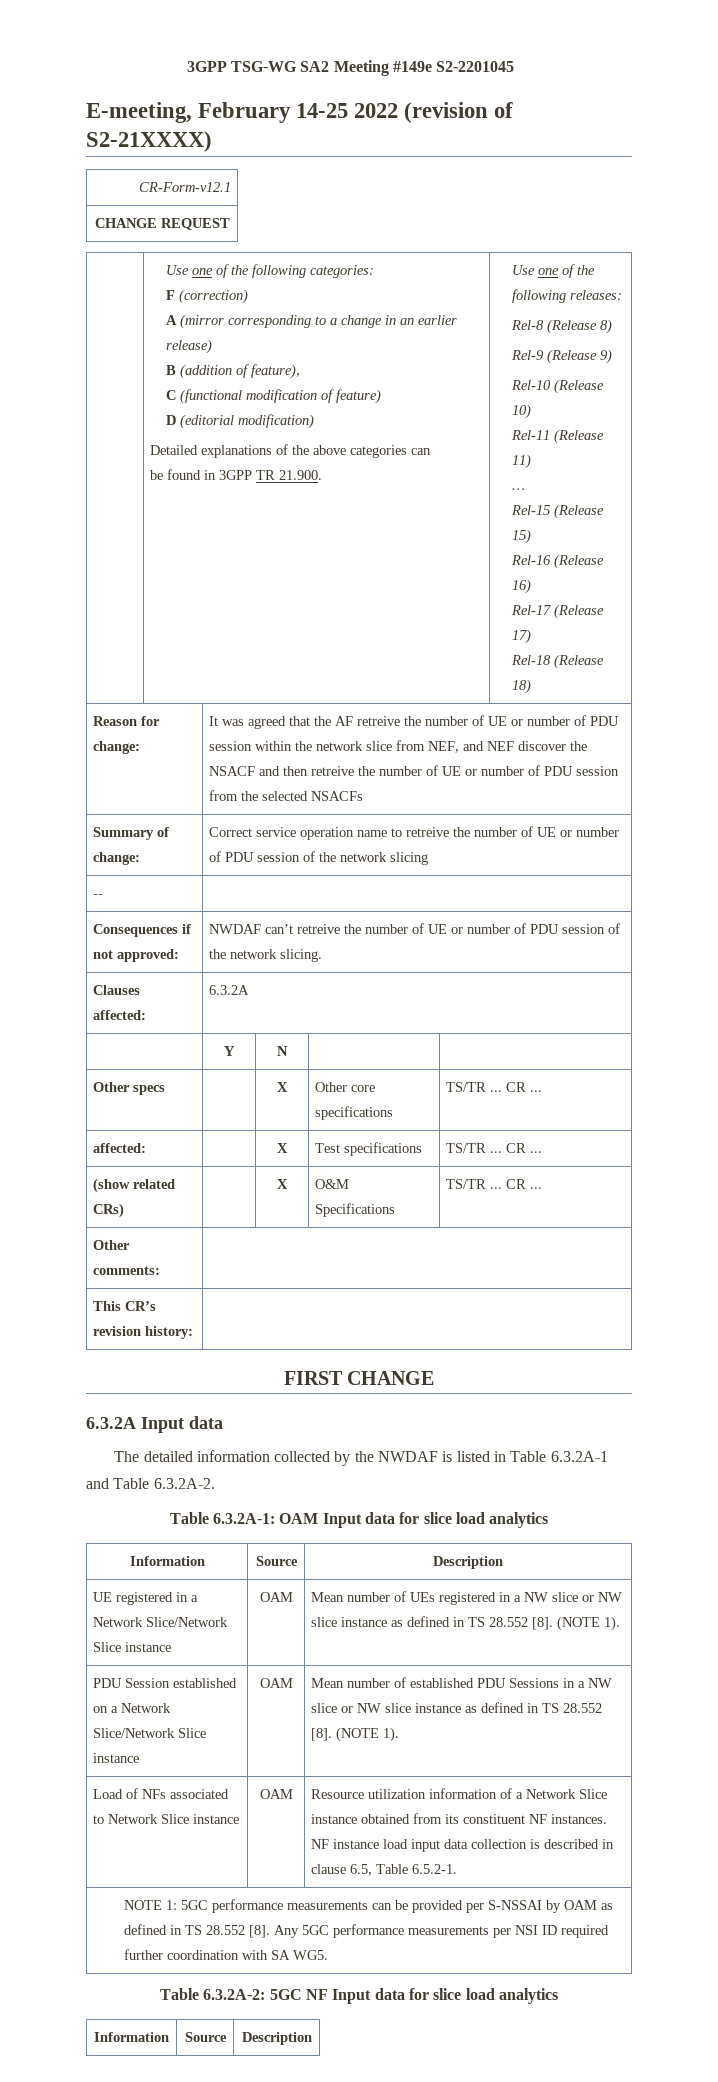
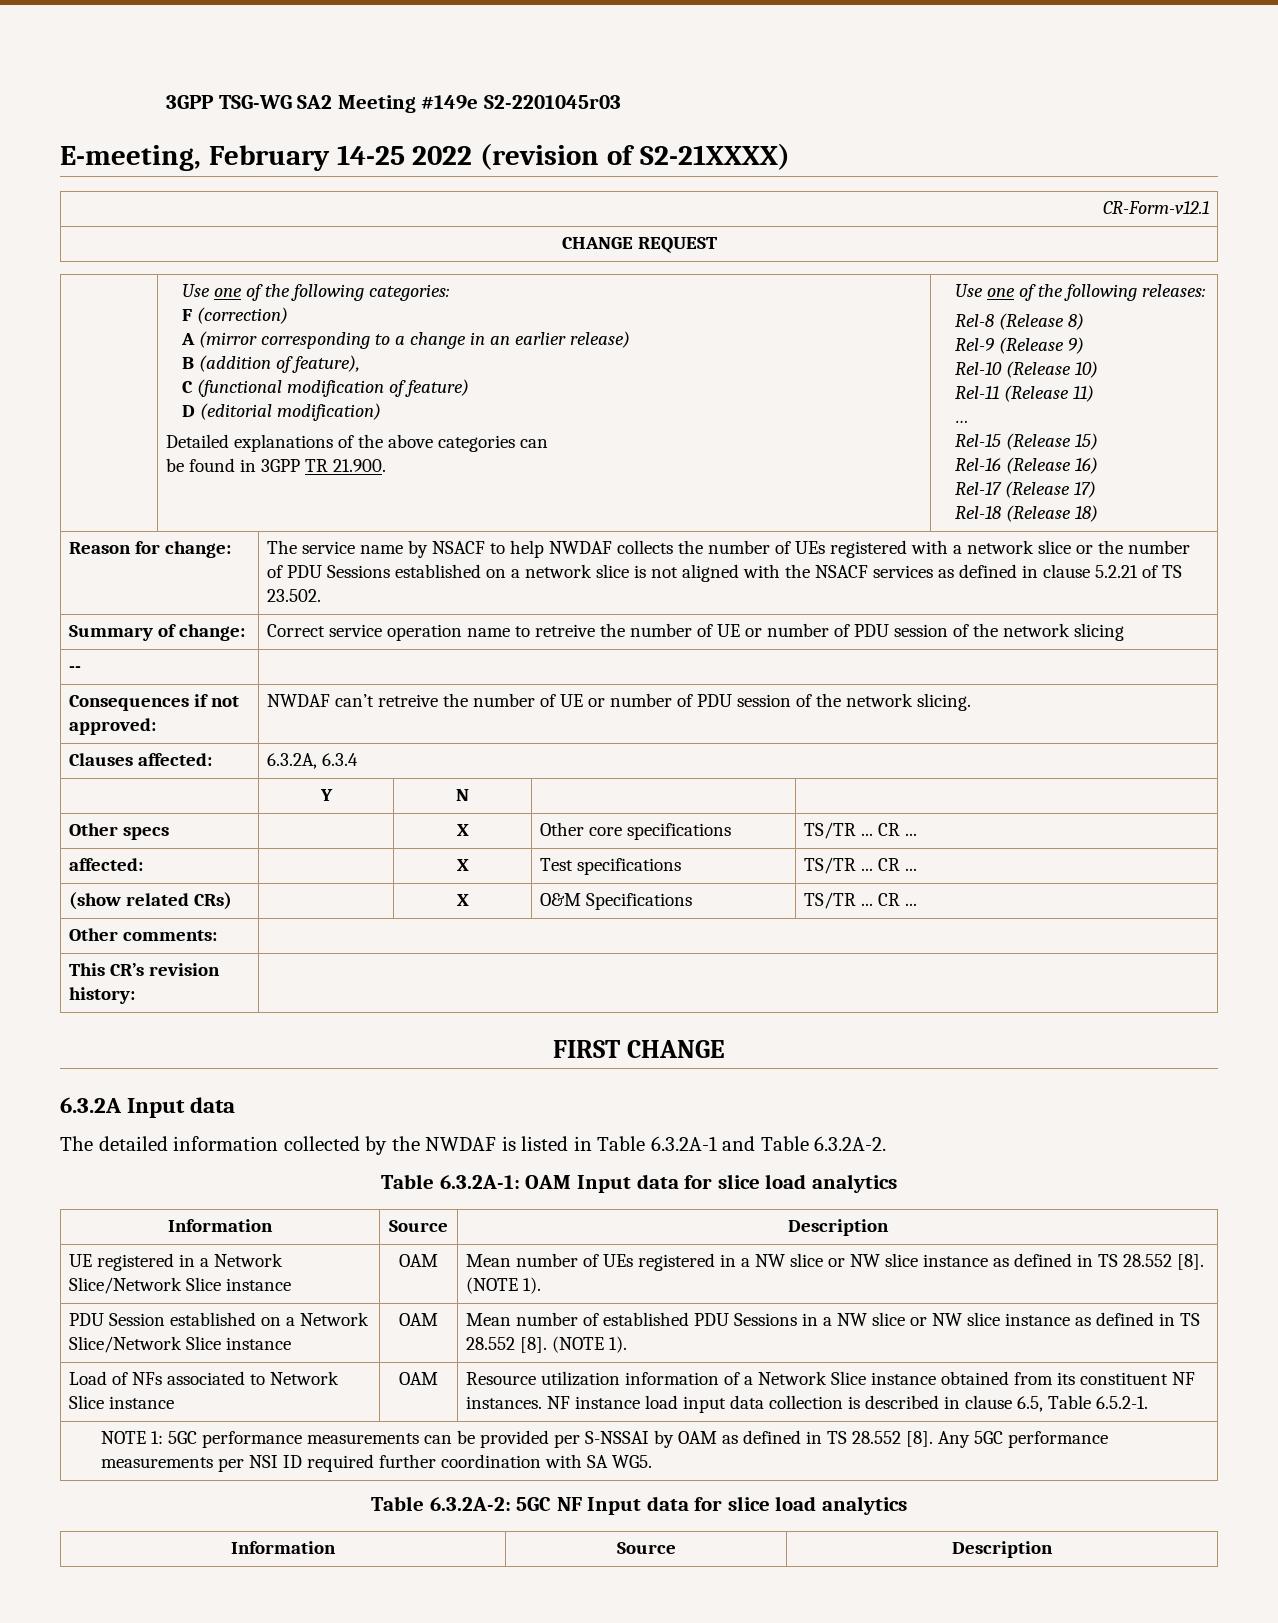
[436,61,515,72] S2-2201045 -> [483,95,621,109] S2-2201045r03
[209,715,620,729] [209,740,588,753] [209,765,620,776] [209,790,364,801] It was agreed that the AF retreive the number of UE or number of PDU session within the network slice from NEF, and NEF discover the NSACF and then retreive the number of UE or number of PDU session from the selected NSACFs -> [266,540,1190,558] [266,564,1182,582] [266,589,321,602] The service name by NSACF to help NWDAF collects the number of UEs registered with a network slice or the number of PDU Sessions established on a network slice is not aligned with the NSACF services as defined in clause 5.2.21 of TS 23.502.
[209,985,250,995] 6.3.2A -> [266,753,358,769] 6.3.2A, 6.3.4

